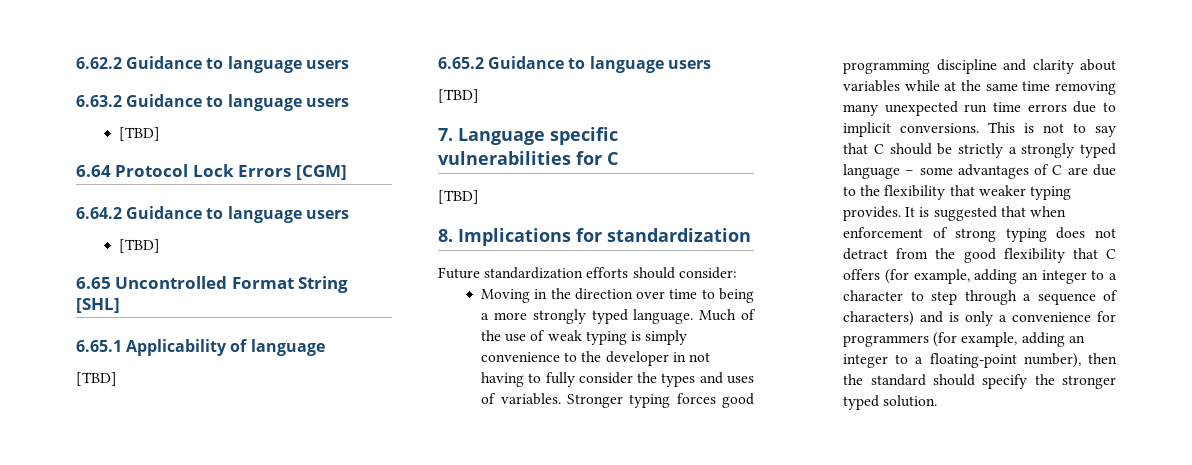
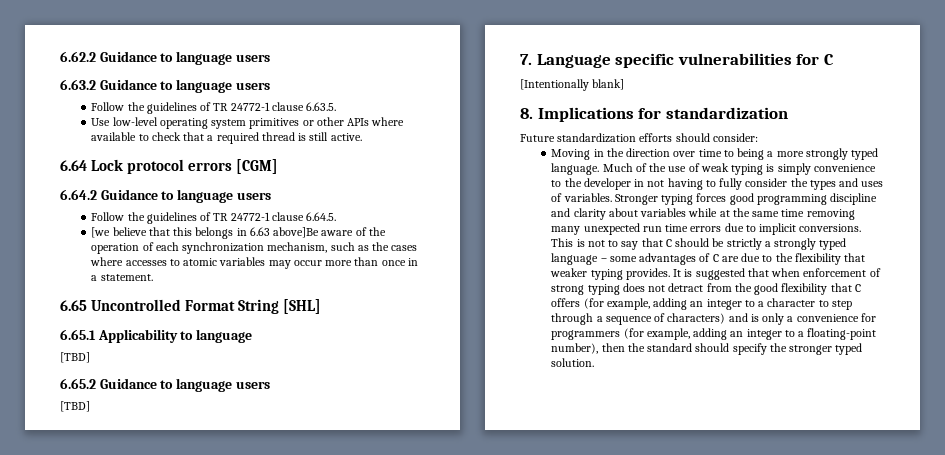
[119,127,161,141] [76,164,292,177] [TBD] // 6.64 Protocol Lock Errors -> [91,102,337,114] [91,117,405,129] [91,132,362,144] [60,159,233,174] Follow the guidelines of TR 24772-1 clause 6.63.5. // Use low-level operating system primitives or other APIs where available to check that a required thread is still active. // 6.64 Lock protocol errors
[119,239,161,253] [TBD] -> [91,212,337,224] [91,227,386,239] [91,242,418,254] [90,257,418,269] [91,274,153,281] Follow the guidelines of TR 24772-1 clause 6.64.5. // [we believe that this belongs in 6.63 above]Be aware of the operation of each synchronization mechanism, such as the cases where accesses to atomic variables may occur more than once in a statement.
[230,339,248,352] of -> [180,331,194,340] to
[438,190,479,204] [TBD] -> [520,79,625,91] [Intentionally blank]

